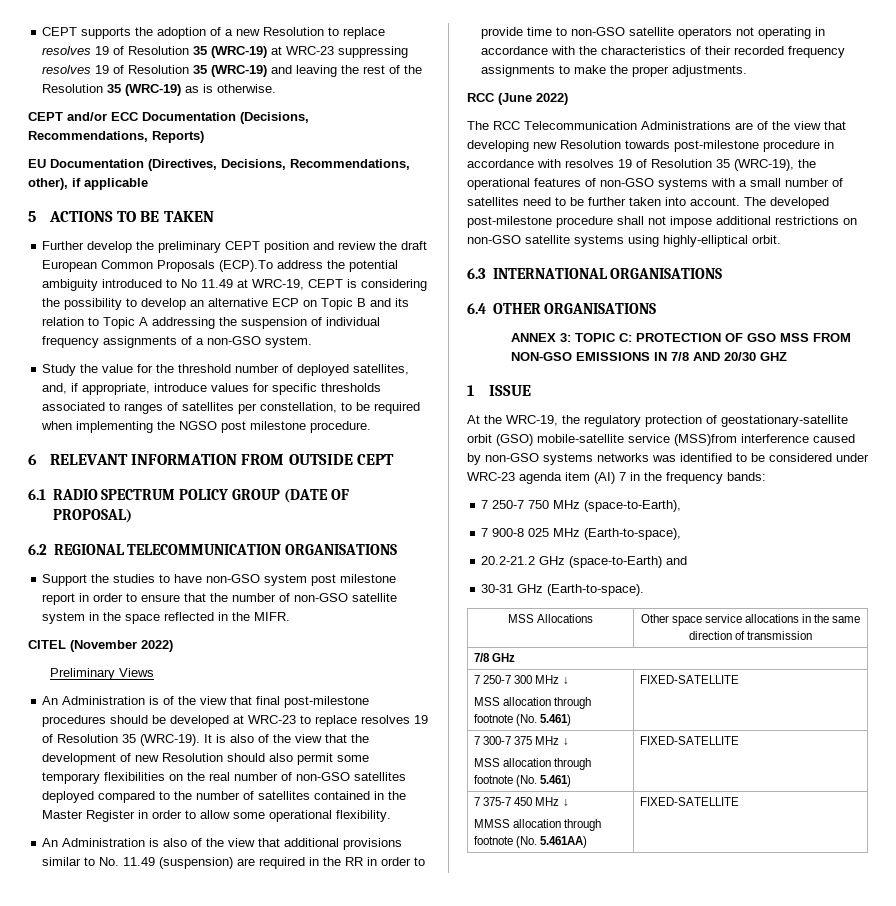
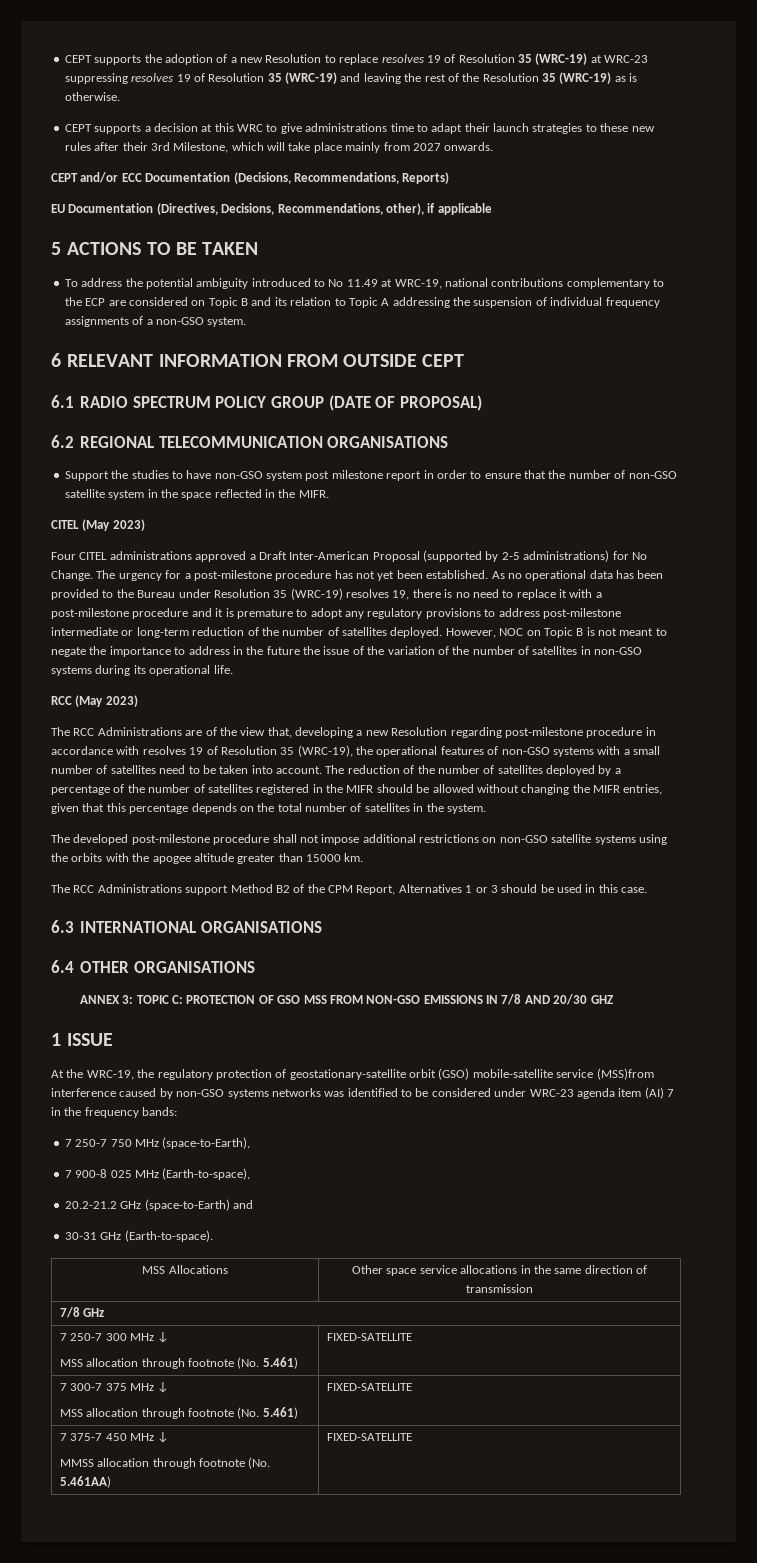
(277, 88) none -> [64,123,655,134] [64,142,494,153] // CEPT supports a decision at this WRC to give administrations time to adapt their launch strategies to these new rules after their 3rd Milestone, which will take place mainly from 2027 onwards.
[42,241,428,253] [42,260,274,272] Further develop the preliminary CEPT position and review the draft European Common Proposals (ECP).To -> [64,279,78,287] To
[308,279,428,291] [42,298,300,310] CEPT is considering the possibility to develop an alternative ECP -> [444,278,664,289] [64,297,188,306] national contributions complementary to the ECP are considered
[42,364,410,376] [42,383,382,395] [42,402,421,414] [41,421,372,433] // Study the value for the threshold number of deployed satellites, and, if appropriate, introduce values for specific thresholds associated to ranges of satellites per constellation, to be required when implementing the NGSO post milestone procedure. -> (247, 322) none
[70,640,173,652] [50,668,155,680] [42,696,370,708] [42,715,429,727] [42,734,370,746] [42,753,370,765] [42,772,407,784] [42,791,407,803] [42,810,392,822] [42,838,403,850] [42,857,426,869] [481,27,826,39] [481,46,846,58] [481,65,748,77] [467,93,568,105] [467,121,637,130] (November 2022) // Preliminary Views // An Administration is of the view that final post-milestone procedures should be developed at WRC-23 to replace resolves 19 of Resolution 35 (WRC-19). It is also of the view that the development of new Resolution should also permit some temporary flexibilities on the real number of non-GSO satellites deployed compared to the number of satellites contained in the Master Register in order to allow some operational flexibility. // An Administration is also of the view that additional provisions similar to No. 11.49 (suspension) are required in the RR in order to provide time to non-GSO satellite operators not operating in accordance with the characteristics of their recorded frequency assignments to make the proper adjustments. // RCC (June 2022) // The RCC Telecommunication -> [82,519,145,531] [51,550,647,562] [51,570,664,581] [51,588,602,600] [51,608,621,619] [51,627,667,638] [51,646,643,657] [51,665,233,676] [51,695,138,707] [51,727,95,736] (May 2023) // Four CITEL administrations approved a Draft Inter-American Proposal (supported by 2-5 administrations) for No Change. The urgency for a post-milestone procedure has not yet been established. As no operational data has been provided to the Bureau under Resolution 35 (WRC-19) resolves 19, there is no need to replace it with a post-milestone procedure and it is premature to adopt any regulatory provisions to address post-milestone intermediate or long-term reduction of the number of satellites deployed. However, NOC on Topic B is not meant to negate the importance to address in the future the issue of the variation of the number of satellites in non-GSO systems during its operational life. // RCC (May 2023) // The RCC
[824,121,846,130] [467,140,670,152] that developing new Resolution towards -> [267,727,502,738] that, developing a new Resolution regarding
[588,197,626,206] further -> (216, 769) none
(766, 201) none -> [347,765,621,776] [51,784,663,795] [51,803,486,814] [51,834,70,843] reduction of the number of satellites deployed by a percentage of the number of satellites registered in the MIFR should be allowed without changing the MIFR entries, given that this percentage depends on the total number of satellites in the system. // The
[663,235,781,247] highly-elliptical orbit. -> [51,853,364,864] [51,884,648,895] the orbits with the apogee altitude greater than 15000 km. // The RCC Administrations support Method B2 of the CPM Report, Alternatives 1 or 3 should be used in this case.

